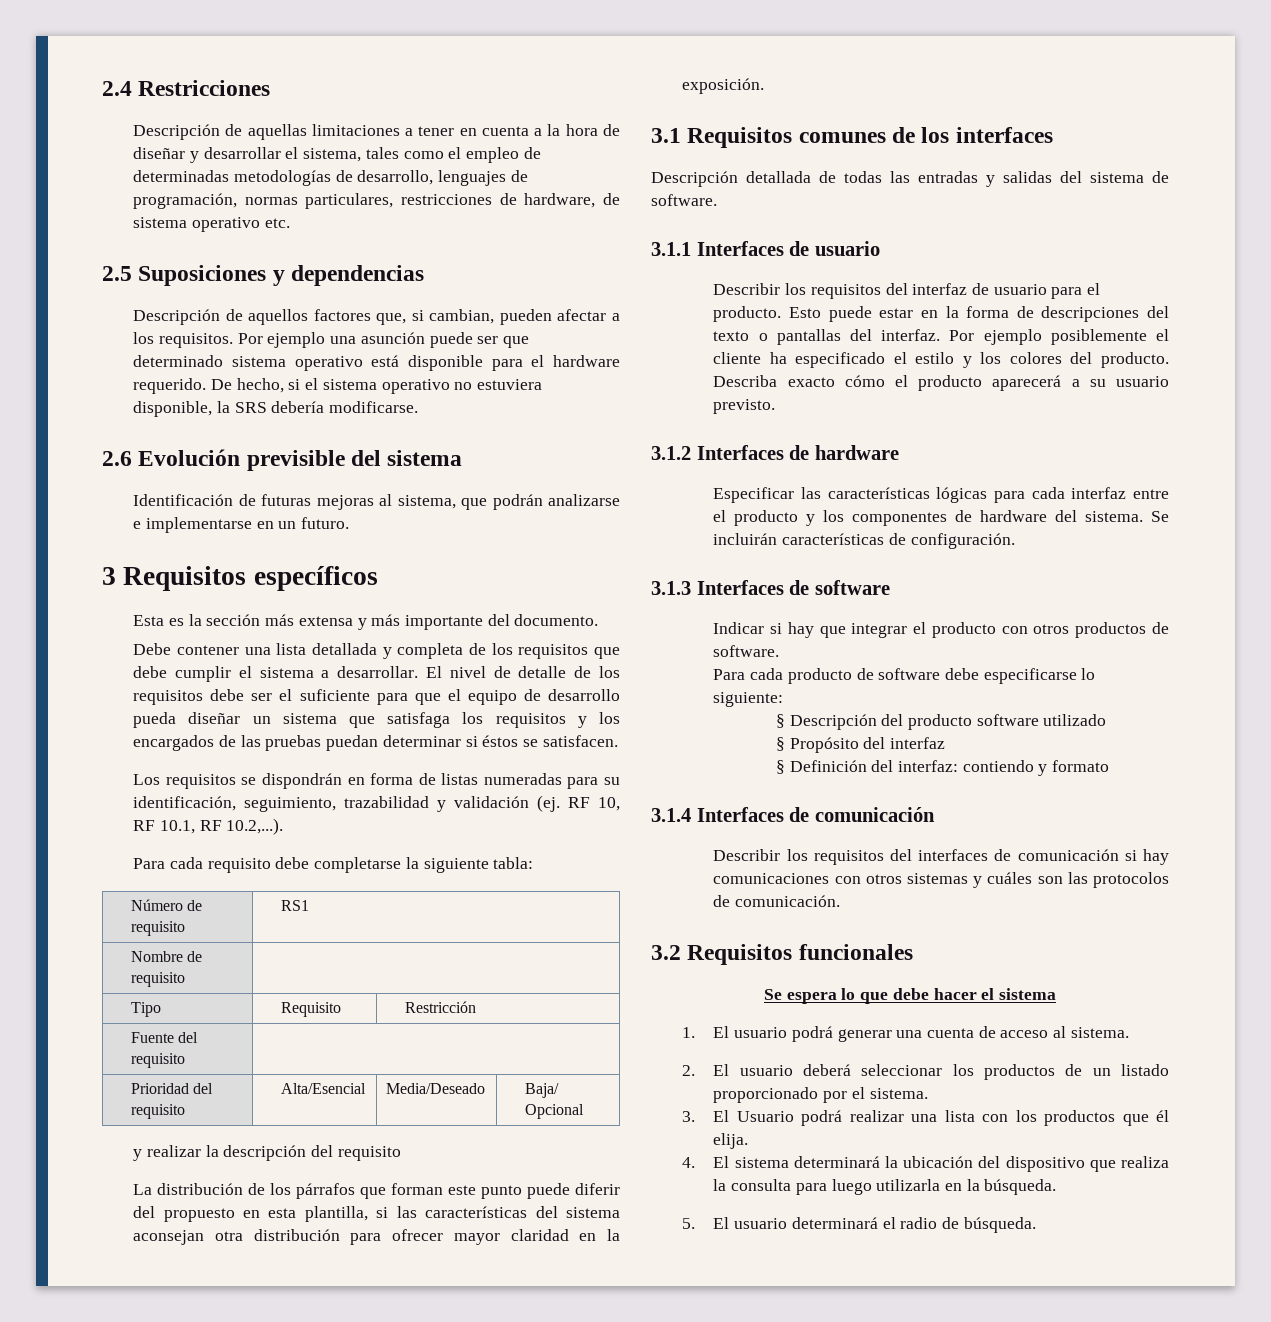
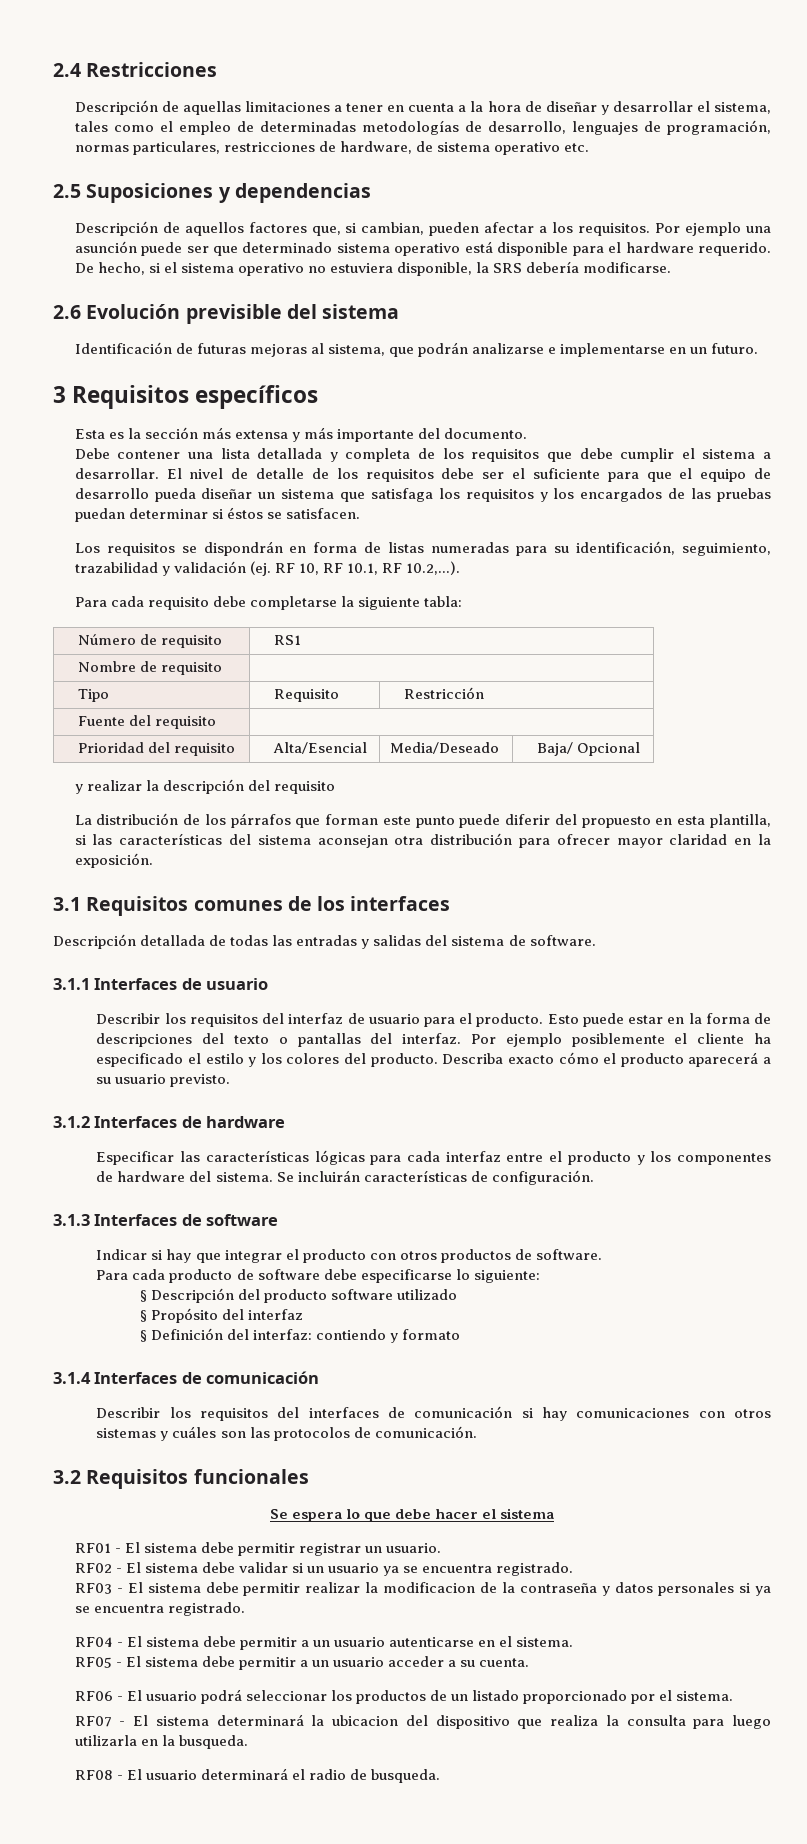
[682,1026,1129,1042] [682,1064,852,1076] 1. El usuario podrá generar una cuenta de acceso al sistema. // 2. El usuario deberá -> [74,1542,442,1556] [74,1562,574,1576] [74,1582,772,1596] [74,1602,245,1616] [74,1636,574,1650] [74,1656,530,1670] [74,1689,242,1704] RF01 - El sistema debe permitir registrar un usuario. // RF02 - El sistema debe validar si un usuario ya se encuentra registrado. // RF03 - El sistema debe permitir realizar la modificacion de la contraseña y datos personales si ya se encuentra registrado. // RF04 - El sistema debe permitir a un usuario autenticarse en el sistema. // RF05 - El sistema debe permitir a un usuario acceder a su cuenta. // RF06 - El usuario podrá
[682,1110,1169,1126] [713,1133,749,1149] [682,1157,696,1168] 3. El Usuario podrá realizar una lista con los productos que él elija. // 4. -> [74,1716,126,1727] RF07 -
[903,1156,974,1168] ubicación -> [332,1715,399,1726] ubicacion
[984,1179,1057,1195] [682,1218,696,1229] búsqueda. // 5. -> [178,1735,248,1749] [74,1770,123,1780] busqueda. // RF08 -
[963,1217,1036,1233] búsqueda. -> [371,1769,441,1783] busqueda.

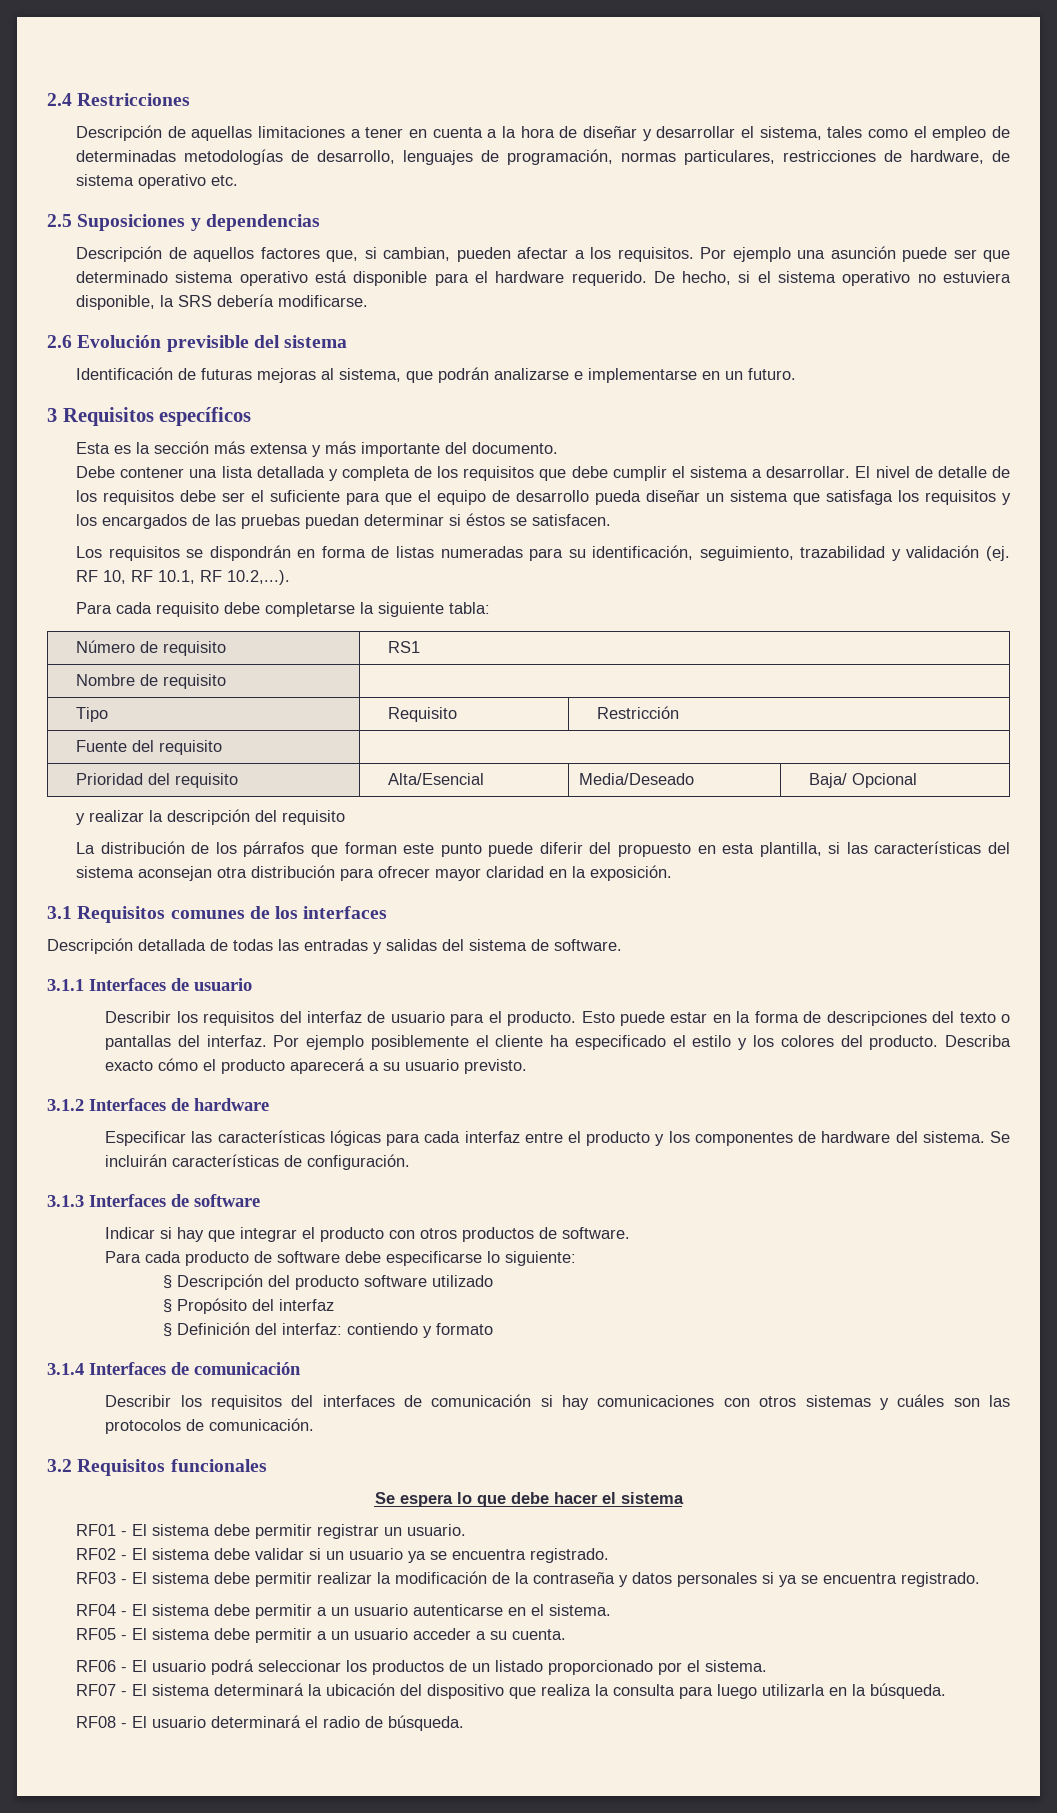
[383,1582,476,1593] modificacion -> [395,1571,488,1584] modificación
[332,1715,399,1726] ubicacion -> [326,1683,396,1696] ubicación
[178,1735,248,1749] busqueda. -> [870,1683,947,1699] búsqueda.
[371,1769,441,1783] busqueda. -> [388,1715,465,1731] búsqueda.

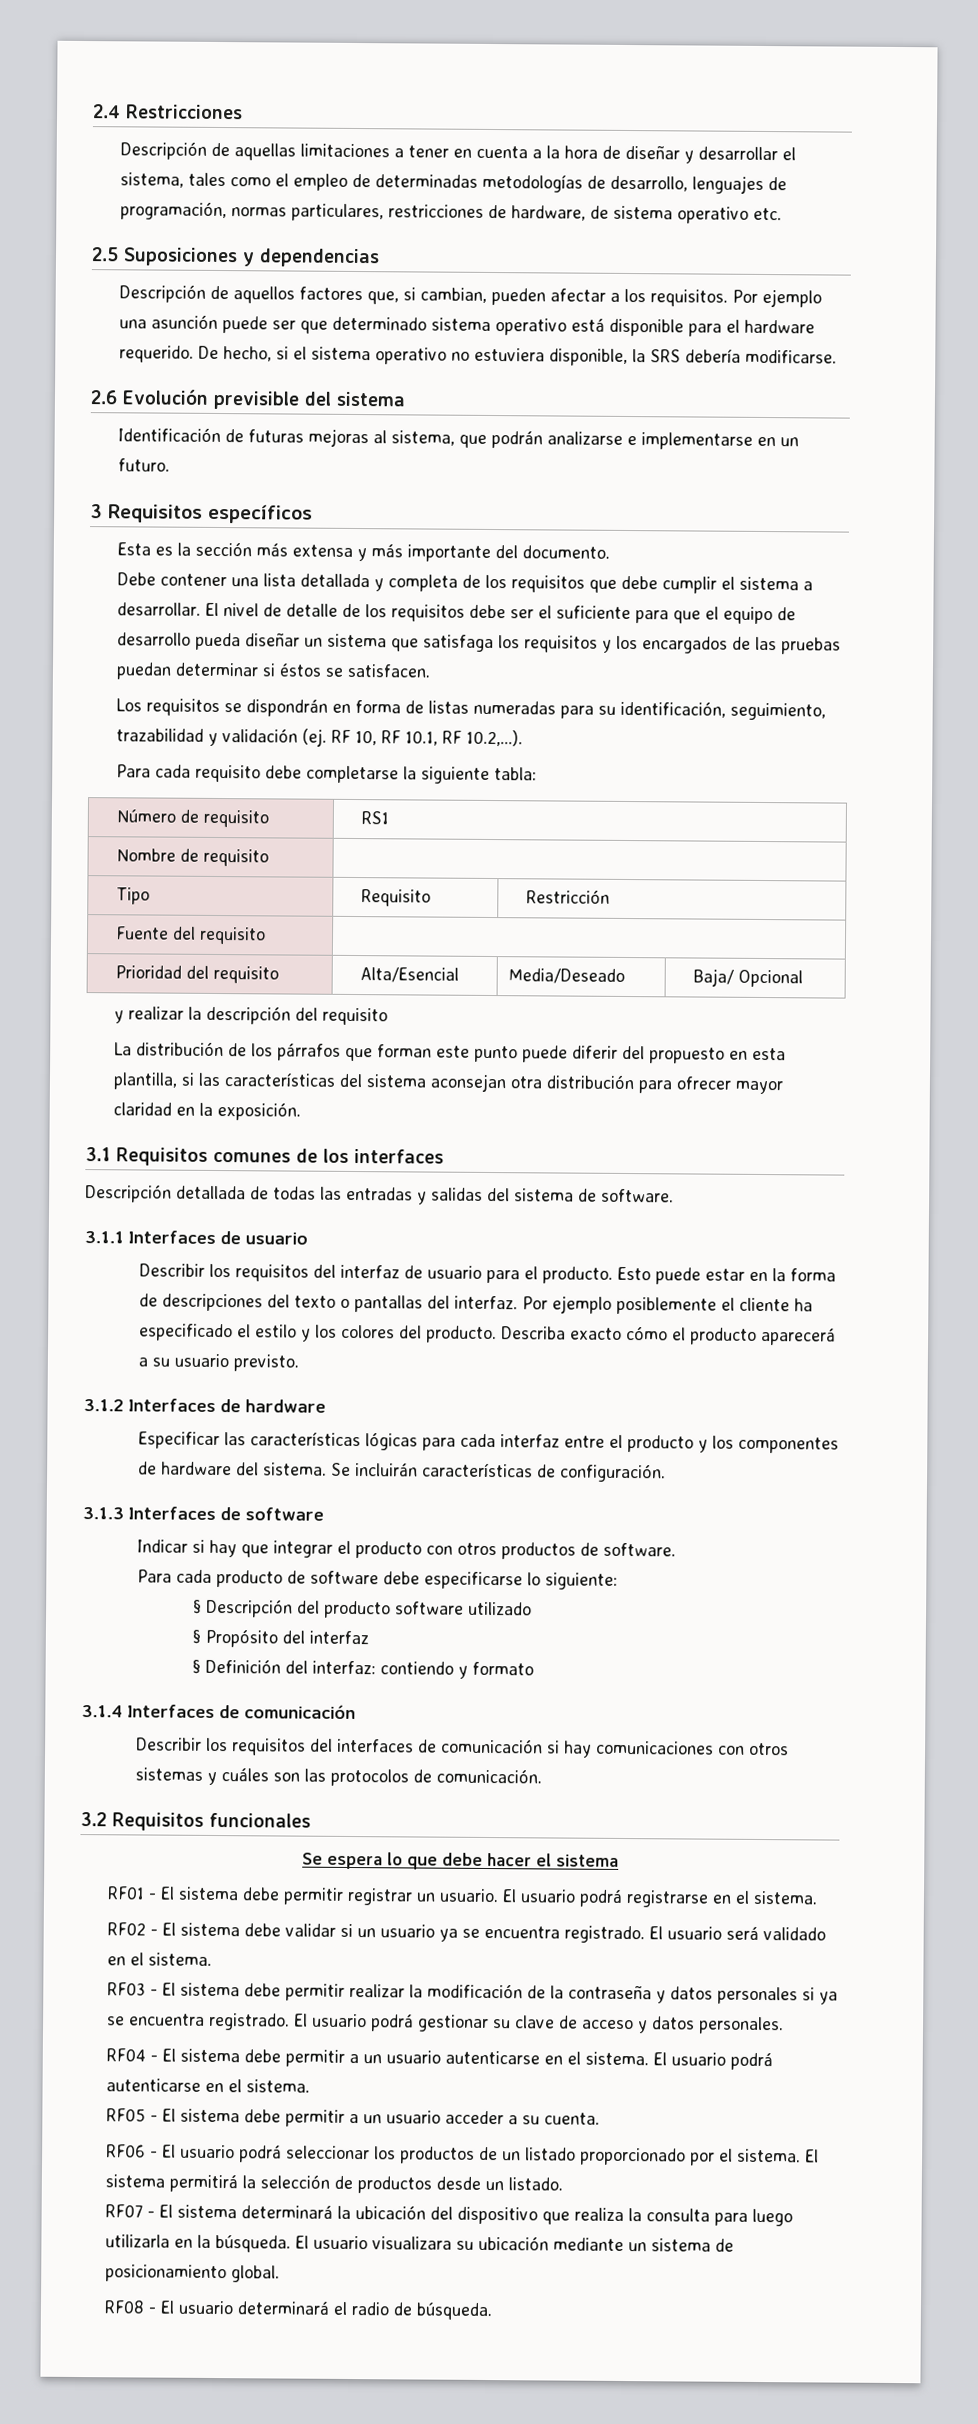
(467, 1530) none -> [501,1889,818,1908] El usuario podrá registrarse en el sistema.
(610, 1555) none -> [648,1926,826,1941] [106,1952,212,1966] El usuario será validado en el sistema.
(981, 1579) none -> [293,2013,784,2035] El usuario podrá gestionar su clave de acceso y datos personales.
(612, 1610) none -> [652,2052,773,2071] [105,2078,310,2093] El usuario podrá autenticarse en el sistema.
(768, 1666) none -> [804,2149,819,2163] [104,2174,563,2194] El sistema permitirá la selección de productos desde un listado.
(947, 1691) none -> [294,2235,734,2252] [104,2264,280,2283] El usuario visualizara su ubicación mediante un sistema de posicionamiento global.

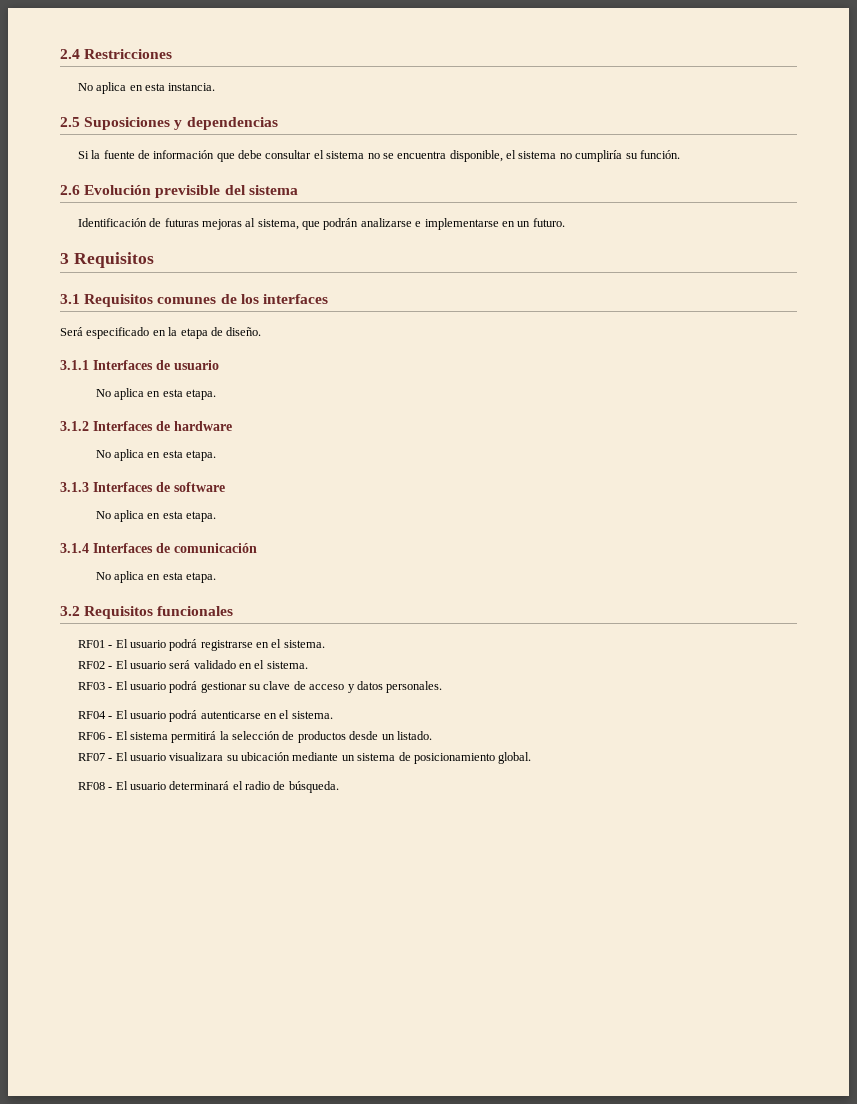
[119,141,796,164] [119,172,787,194] [119,201,782,224] [91,247,380,268] [118,284,822,308] [118,314,815,337] [118,345,837,366] Descripción de aquellas limitaciones a tener en cuenta a la hora de diseñar y desarrollar el sistema, tales como el empleo de determinadas metodologías de desarrollo, lenguajes de programación, normas particulares, restricciones de hardware, de sistema operativo etc. // 2.5 Suposiciones y dependencias // Descripción de aquellos factores que, si cambian, pueden afectar a los requisitos. Por ejemplo una asunción puede ser que determinado sistema operativo está disponible para el hardware requerido. De hecho, si el sistema operativo no estuviera disponible, la SRS debería modificarse. -> [77,82,216,94] [60,117,278,130] [77,150,680,162] No aplica en esta instancia. // 2.5 Suposiciones y dependencias // Si la fuente de información que debe consultar el sistema no se encuentra disponible, el sistema no cumpliría su función.
[208,503,313,524] [116,541,610,562] [116,572,813,594] [116,602,796,625] [116,632,841,655] [115,662,431,680] [115,698,826,721] [115,728,523,747] [115,764,537,784] [115,809,269,828] [360,811,389,825] [115,848,269,867] [115,887,150,905] [360,889,431,907] [525,889,610,904] [114,926,266,945] [114,965,279,984] [359,967,459,983] [508,968,626,984] [692,968,803,988] [113,1005,388,1026] [113,1041,786,1064] [112,1072,783,1095] [112,1102,301,1121] específicos // Esta es la sección más extensa y más importante del documento. // Debe contener una lista detallada y completa de los requisitos que debe cumplir el sistema a desarrollar. El nivel de detalle de los requisitos debe ser el suficiente para que el equipo de desarrollo pueda diseñar un sistema que satisfaga los requisitos y los encargados de las pruebas puedan determinar si éstos se satisfacen. // Los requisitos se dispondrán en forma de listas numeradas para su identificación, seguimiento, trazabilidad y validación (ej. RF 10, RF 10.1, RF 10.2,...). // Para cada requisito debe completarse la siguiente tabla: // Número de requisito | RS1 // Nombre de requisito | // Tipo | Requisito | Restricción // Fuente del requisito | // Prioridad del requisito | Alta/Esencial | Media/Deseado | Baja/ Opcional // y realizar la descripción del requisito // La distribución de los párrafos que forman este punto puede diferir del propuesto en esta plantilla, si las características del sistema aconsejan otra distribución para ofrecer mayor claridad en la exposición. -> (154, 260) none
[85,1184,674,1205] [84,1230,308,1245] [139,1263,837,1285] [139,1293,814,1315] [139,1323,837,1346] [138,1353,300,1372] [83,1398,326,1413] [138,1431,840,1454] [138,1461,667,1483] [82,1506,324,1521] [137,1539,677,1560] [137,1569,619,1590] [192,1598,532,1619] [191,1628,369,1648] [191,1658,534,1679] [81,1704,356,1720] [136,1737,790,1758] [135,1767,543,1787] [80,1812,311,1831] [301,1852,619,1870] [106,1886,499,1906] Descripción detallada de todas las entradas y salidas del sistema de software. // 3.1.1 Interfaces de usuario // Describir los requisitos del interfaz de usuario para el producto. Esto puede estar en la forma de descripciones del texto o pantallas del interfaz. Por ejemplo posiblemente el cliente ha especificado el estilo y los colores del producto. Describa exacto cómo el producto aparecerá a su usuario previsto. // 3.1.2 Interfaces de hardware // Especificar las características lógicas para cada interfaz entre el producto y los componentes de hardware del sistema. Se incluirán características de configuración. // 3.1.3 Interfaces de software // Indicar si hay que integrar el producto con otros productos de software. // Para cada producto de software debe especificarse lo siguiente: // § Descripción del producto software utilizado // § Propósito del interfaz // § Definición del interfaz: contiendo y formato // 3.1.4 Interfaces de comunicación // Describir los requisitos del interfaces de comunicación si hay comunicaciones con otros sistemas y cuáles son las protocolos de comunicación. // 3.2 Requisitos funcionales // Se espera lo que debe hacer el sistema // RF01 - El sistema debe permitir registrar un usuario. -> [60,327,262,339] [60,360,219,370] [95,388,217,400] [60,421,232,431] [95,449,217,461] [60,482,225,492] [95,510,217,522] [60,543,257,553] [95,571,217,583] [60,606,234,619] [77,640,113,648] Será especificado en la etapa de diseño. // 3.1.1 Interfaces de usuario // No aplica en esta etapa. // 3.1.2 Interfaces de hardware // No aplica en esta etapa. // 3.1.3 Interfaces de software // No aplica en esta etapa. // 3.1.4 Interfaces de comunicación // No aplica en esta etapa. // 3.2 Requisitos funcionales // RF01 -
[179,1922,663,1944] sistema debe validar si un usuario ya se encuentra registrado. El -> (128, 664) none
[179,1982,838,2005] [106,2012,308,2031] sistema debe permitir realizar la modificación de la contraseña y datos personales si ya se encuentra registrado. El -> (128, 685) none
[179,2048,667,2067] sistema debe permitir a un usuario autenticarse en el sistema. El -> (128, 714) none
[105,2108,600,2127] [105,2144,801,2166] RF05 - El sistema debe permitir a un usuario acceder a su cuenta. // RF06 - El usuario podrá seleccionar los productos de un listado proporcionado por el sistema. -> [77,732,113,740] RF06 -
[176,2204,793,2227] [104,2234,309,2253] sistema determinará la ubicación del dispositivo que realiza la consulta para luego utilizarla en la búsqueda. El -> (128, 756) none

